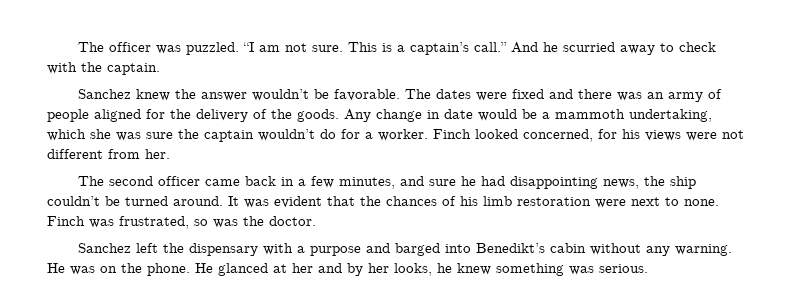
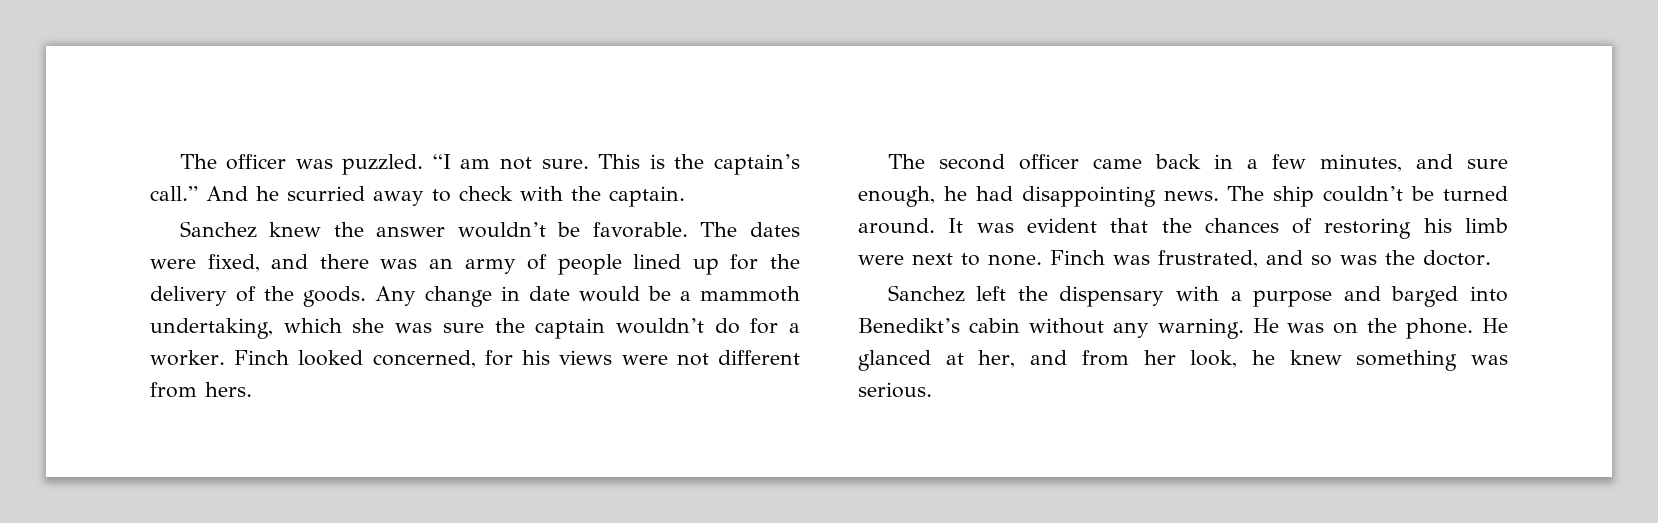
[396,45,405,52] a -> [674,154,705,169] the
[511,89,544,99] fixed -> [207,254,260,272] fixed,
[94,109,141,122] aligned -> [633,254,719,275] lined up
[145,149,170,159] her. -> [205,382,252,397] hers.
(456, 182) none -> [858,186,935,207] enough,
[602,176,665,189] news, the -> [1163,186,1265,201] news. The
(456, 201) none -> [1324,218,1412,239] restoring
[517,197,591,206] restoration -> (1508, 225) none
(189, 222) none -> [1266,250,1303,265] and
[292,263,432,276] her and by her looks, -> [978,350,1238,368] her, and from her look,

